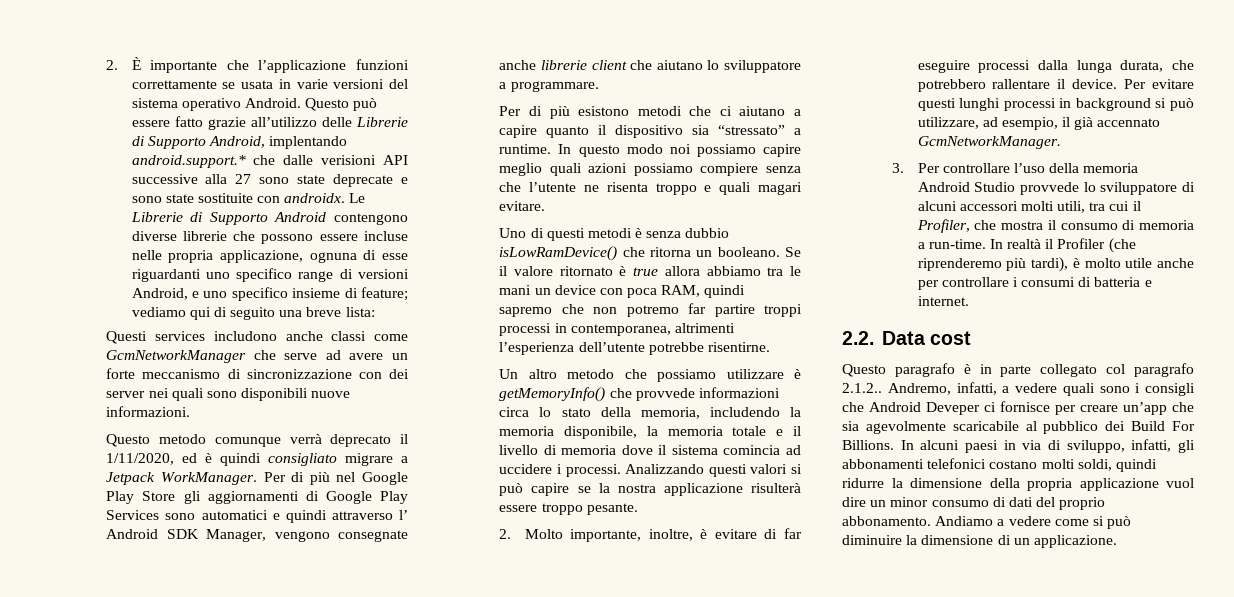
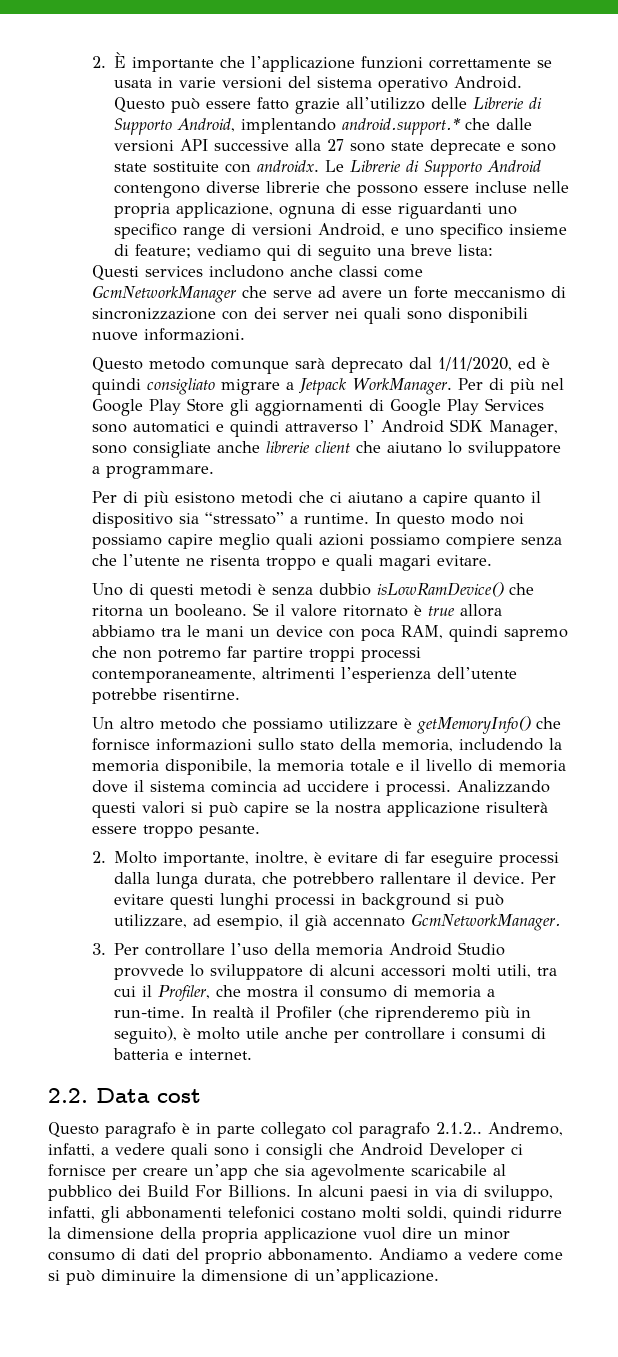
[321,155,377,165] verisioni -> [114,140,175,152] versioni
[289,434,408,447] verrà deprecato il -> [294,357,432,373] sarà deprecato dal
[274,530,408,542] vengono consegnate -> [91,441,211,458] sono consigliate
[554,323,671,336] in contemporanea, -> [91,670,256,683] contemporaneamente,
[635,387,780,401] [499,407,552,417] provvede informazioni circa lo -> [91,738,294,751] fornisce informazioni sullo
[1031,257,1069,272] tardi), -> [516,1007,532,1018] [114,1026,178,1044] in seguito),
[926,402,980,415] Deveper -> [429,1142,505,1159] Developer
[1013,535,1117,548] un applicazione. -> [315,1269,439,1285] un’applicazione.

